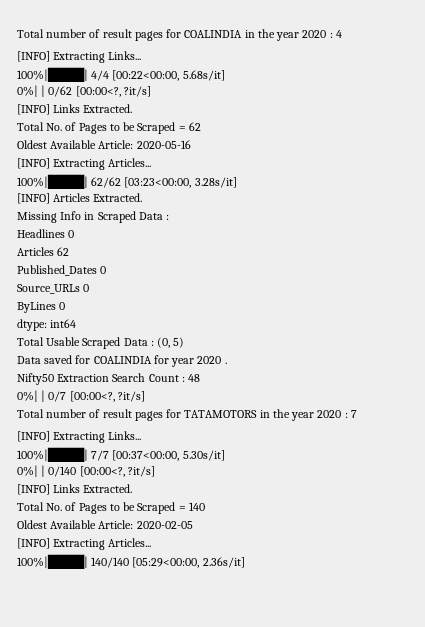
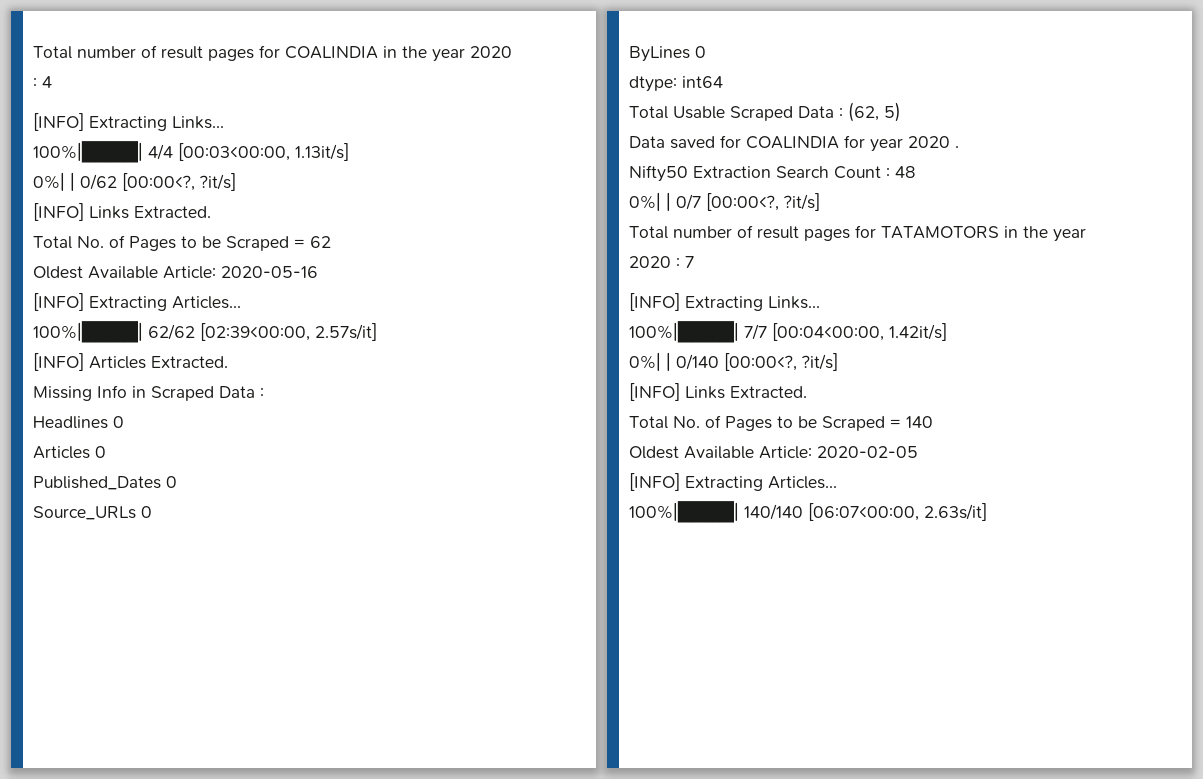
[112,70,225,81] [00:22<00:00, 5.68s/it] -> [178,143,349,161] [00:03<00:00, 1.13it/s]
[124,177,237,188] [03:23<00:00, 3.28s/it] -> [200,323,377,341] [02:39<00:00, 2.57s/it]
[57,247,70,256] 62 -> [95,446,106,458] 0
[157,337,171,348] (0, -> [848,102,879,122] (62,
[112,450,225,461] [00:37<00:00, 5.30s/it] -> [772,323,947,341] [00:04<00:00, 1.42it/s]
[132,557,245,568] [05:29<00:00, 2.36s/it] -> [808,503,987,521] [06:07<00:00, 2.63s/it]

